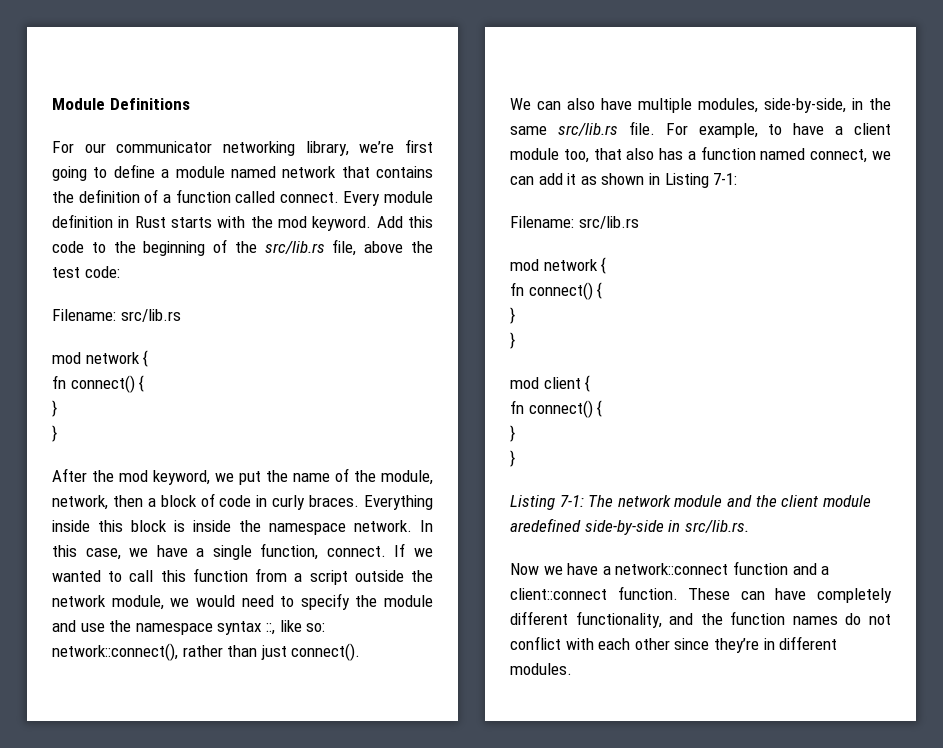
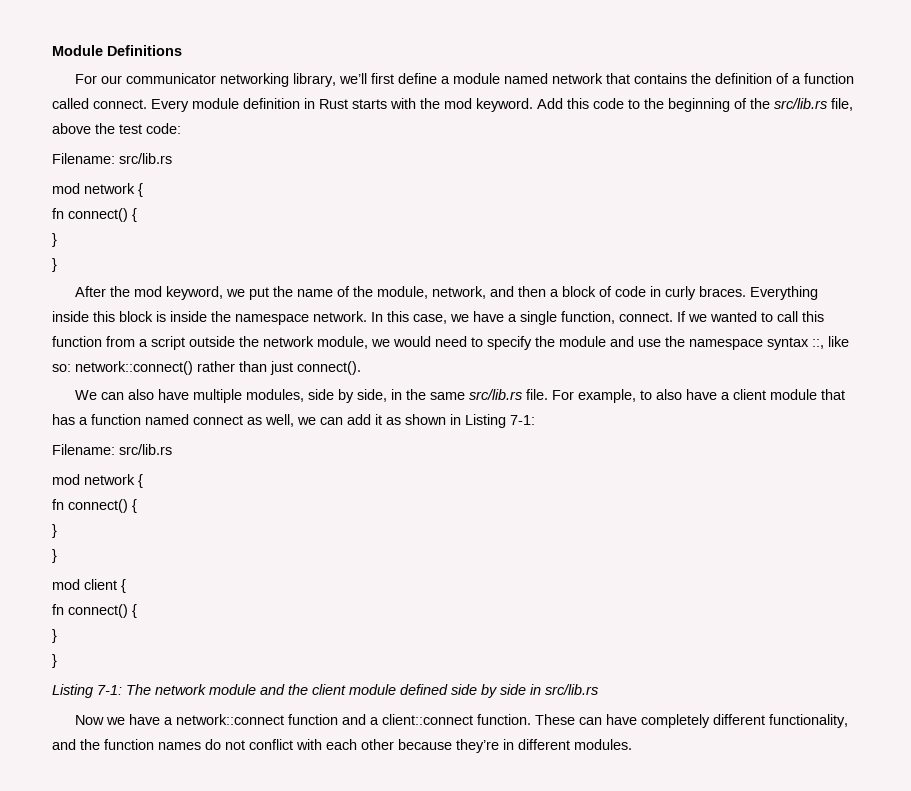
[359,139,433,153] [52,166,108,181] we’re first going to -> [339,73,395,84] we’ll first
(108, 502) none -> [490,286,515,297] and
[52,643,178,661] network::connect(), -> [75,361,193,375] network::connect()
[764,98,846,113] side-by-side, -> [308,389,388,403] side by side,
(783, 129) none -> [656,389,683,400] also
[563,148,655,163] too, that also -> [821,389,846,400] that
[810,149,868,163] connect, -> [193,414,294,427] connect as well,
[510,518,749,535] aredefined side-by-side in src/lib.rs. -> [400,684,598,698] defined side by side in src/lib.rs
[674,638,710,650] since -> [398,739,452,750] because

